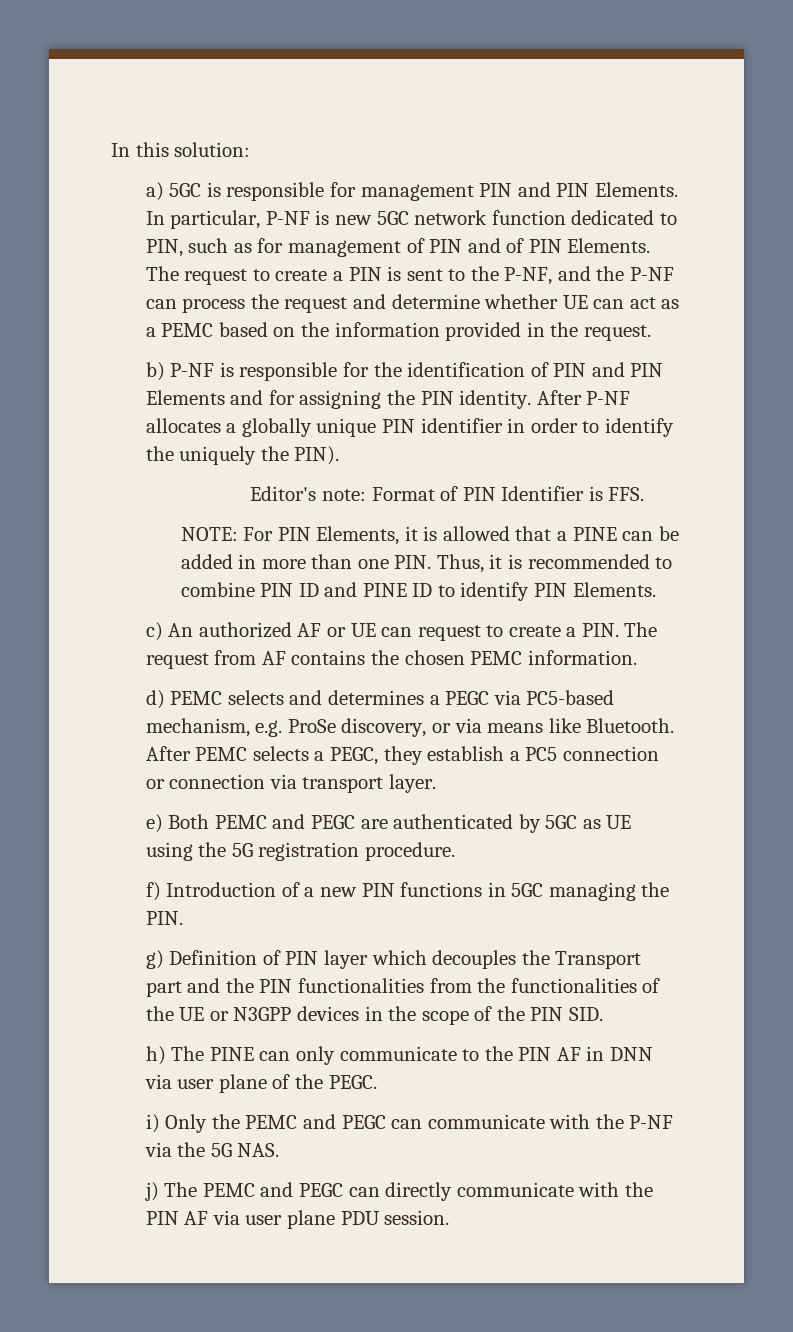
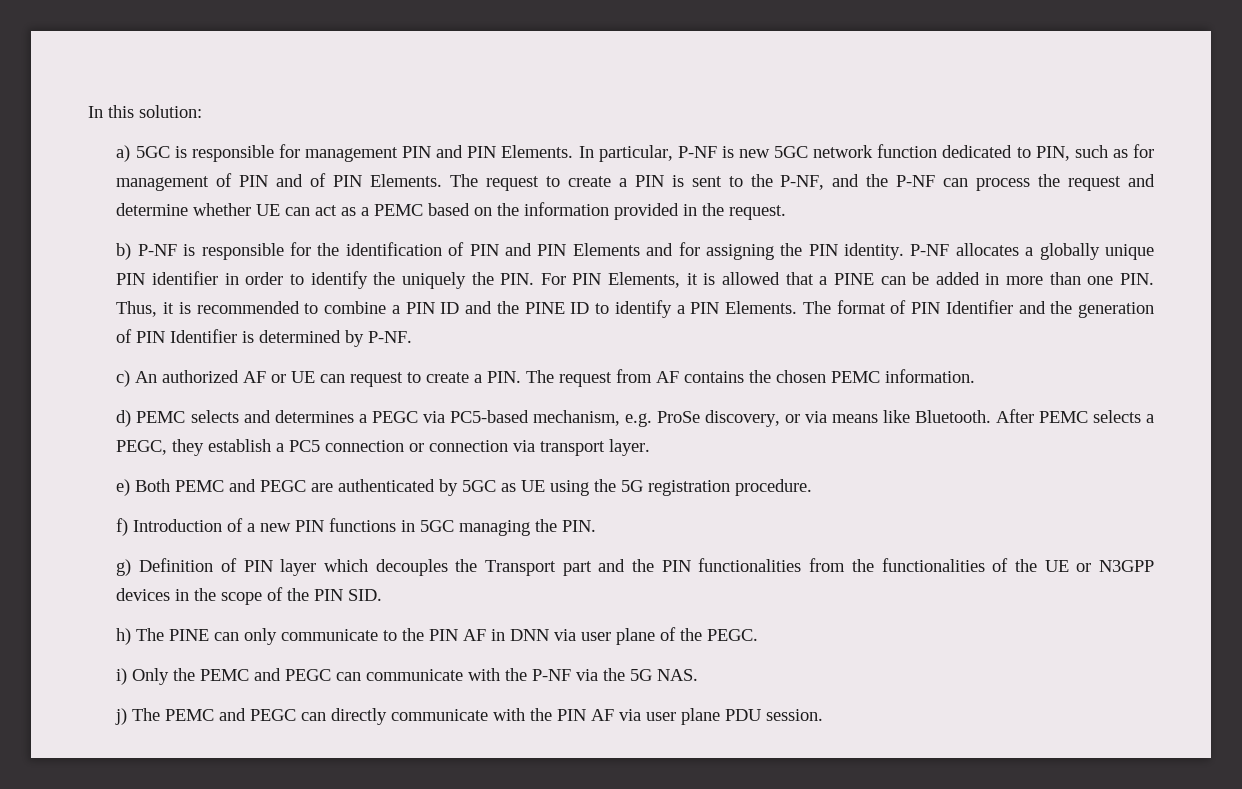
[536,390,582,405] After -> (905, 251) none
[294,446,340,465] [250,486,645,501] [180,527,238,541] PIN). // Editor's note: Format of PIN Identifier is FFS. // NOTE: -> [500,273,535,285] PIN.
(255, 589) none -> [391,305,400,314] a
(358, 589) none -> [496,301,519,314] the
[534,582,656,597] PIN Elements. -> [676,300,1154,318] [116,329,413,347] a PIN Elements. The format of PIN Identifier and the generation of PIN Identifier is determined by P-NF.

